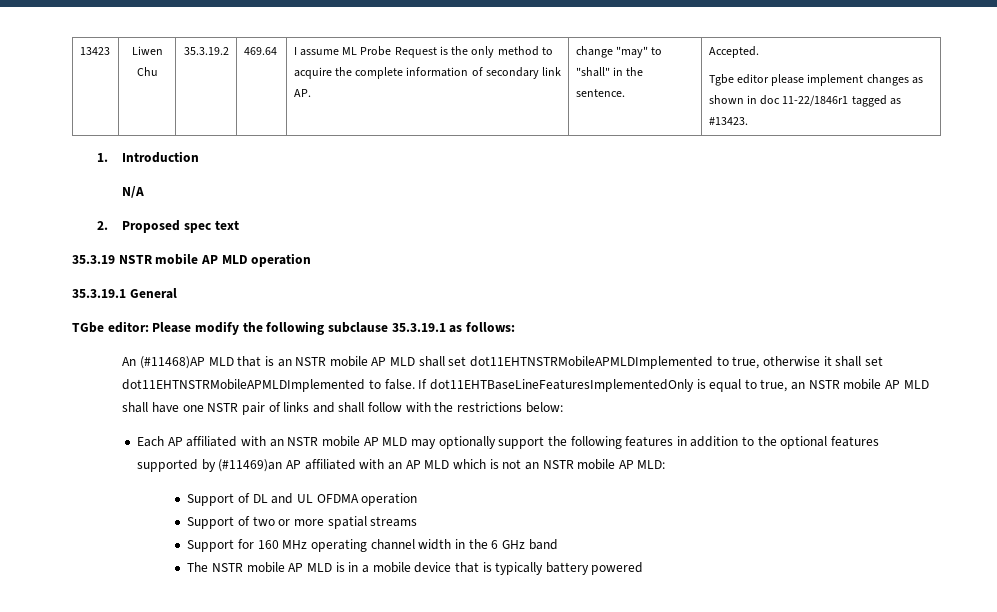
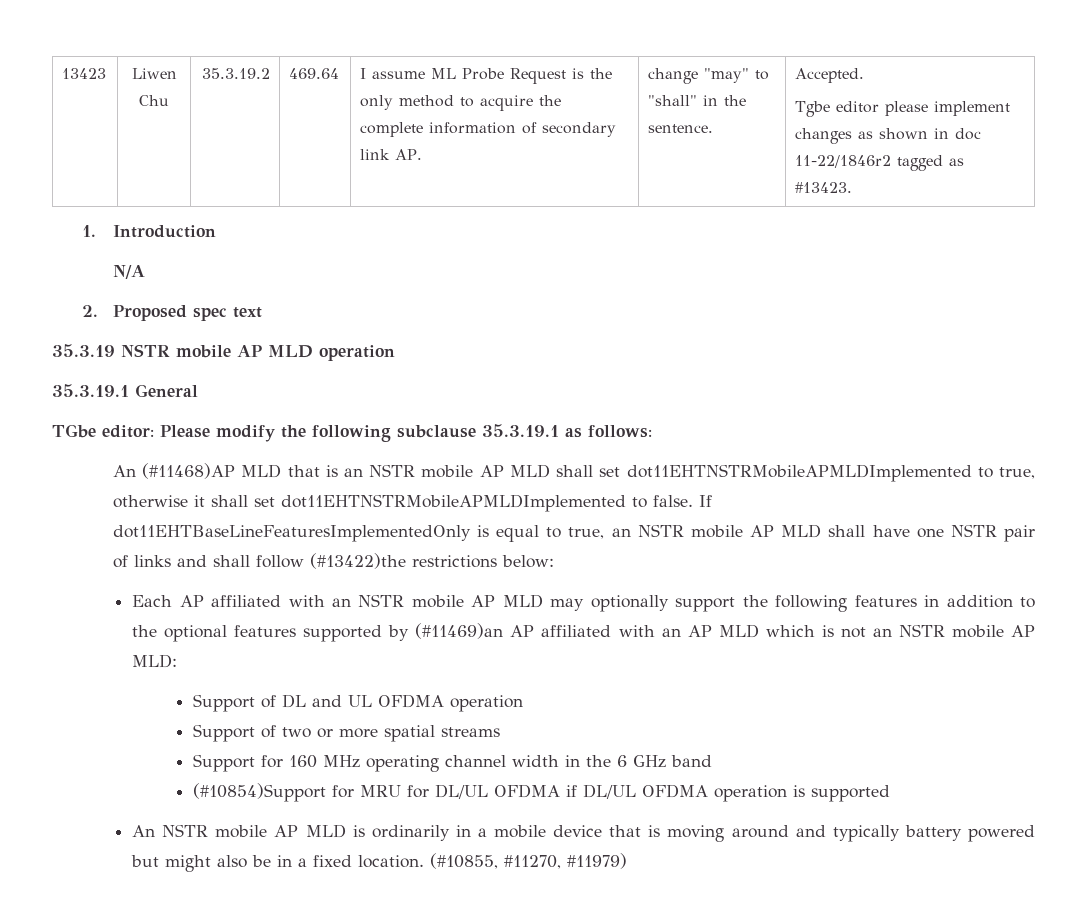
[782,95,849,106] 11-22/1846r1 -> [795,155,892,168] 11-22/1846r2
[405,402,454,412] with the -> [309,553,406,569] (#13422)the
[187,562,209,572] The -> [192,783,890,802] [132,825,156,837] (#10854)Support for MRU for DL/UL OFDMA if DL/UL OFDMA operation is supported // An
(345, 567) none -> [371,825,450,841] ordinarily
[495,562,644,575] typically battery powered -> [667,825,1035,842] [131,853,628,872] moving around and typically battery powered but might also be in a fixed location. (#10855, #11270, #11979)

